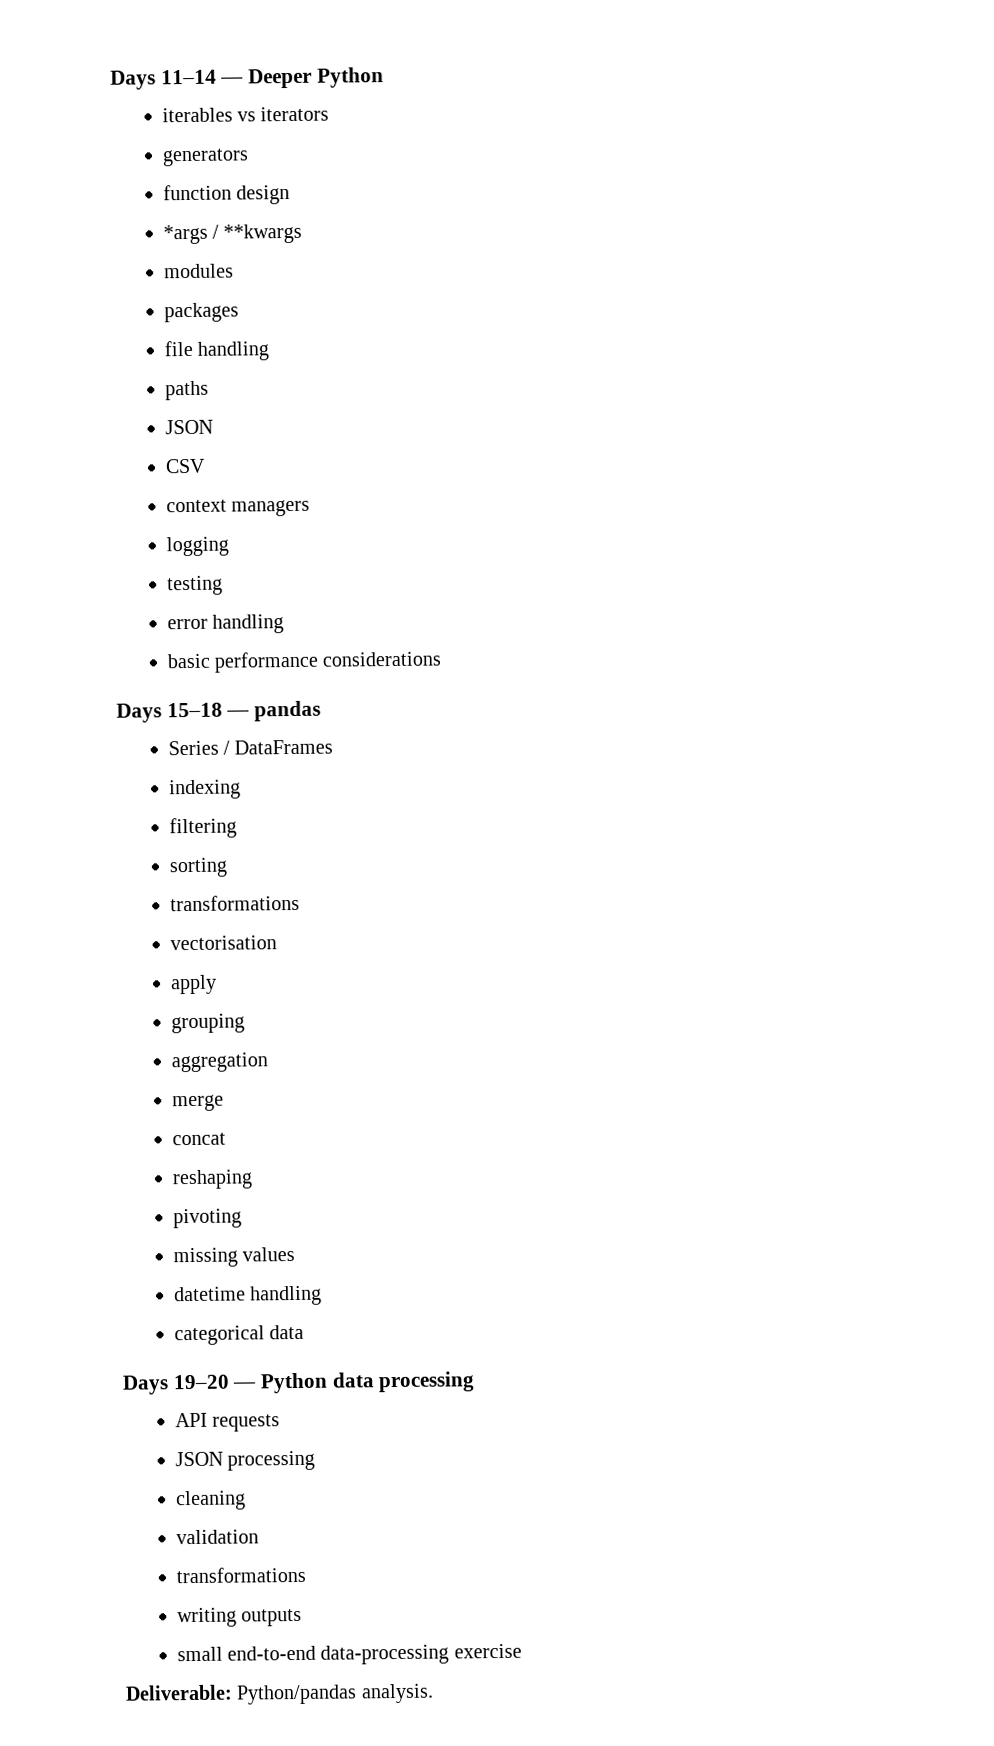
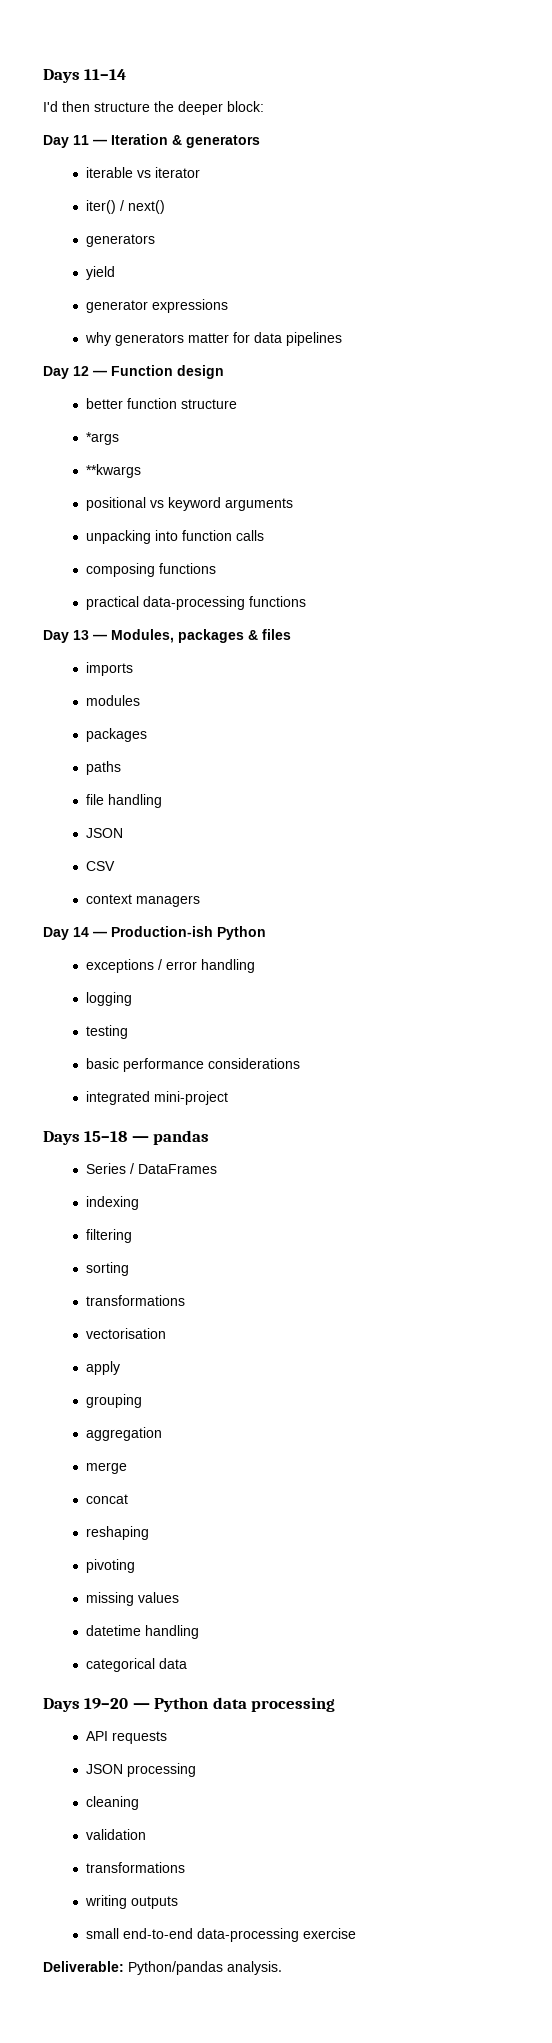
[220,67,384,89] [161,106,330,123] [161,148,249,167] [162,184,290,205] — Deeper Python // iterables vs iterators // generators // function design -> [43,101,264,115] [43,134,260,148] [85,167,200,178] [85,200,165,214] [85,234,155,247] [85,266,115,280] [85,299,228,313] [84,332,342,346] [43,365,224,379] [85,398,237,409] // I'd then structure the deeper block: // Day 11 — Iteration & generators // iterable vs iterator // iter() / next() // generators // yield // generator expressions // why generators matter for data pipelines // Day 12 — Function design // better function structure
[211,224,219,239] / -> (119, 438) //
(303, 233) none -> [85,497,293,511] [85,530,264,544] [85,563,216,577] [85,596,306,610] [43,629,291,643] [85,662,133,676] // positional vs keyword arguments // unpacking into function calls // composing functions // practical data-processing functions // Day 13 — Modules, packages & files // imports
(239, 312) none -> [85,761,121,775] // paths
[164,380,209,401] // paths -> (162, 801) none
(310, 508) none -> [43,926,266,940] [85,959,255,973] // Day 14 — Production-ish Python // exceptions / error handling
[166,614,284,634] // error handling -> (128, 1032) none
(442, 659) none -> [85,1091,228,1105] // integrated mini-project

